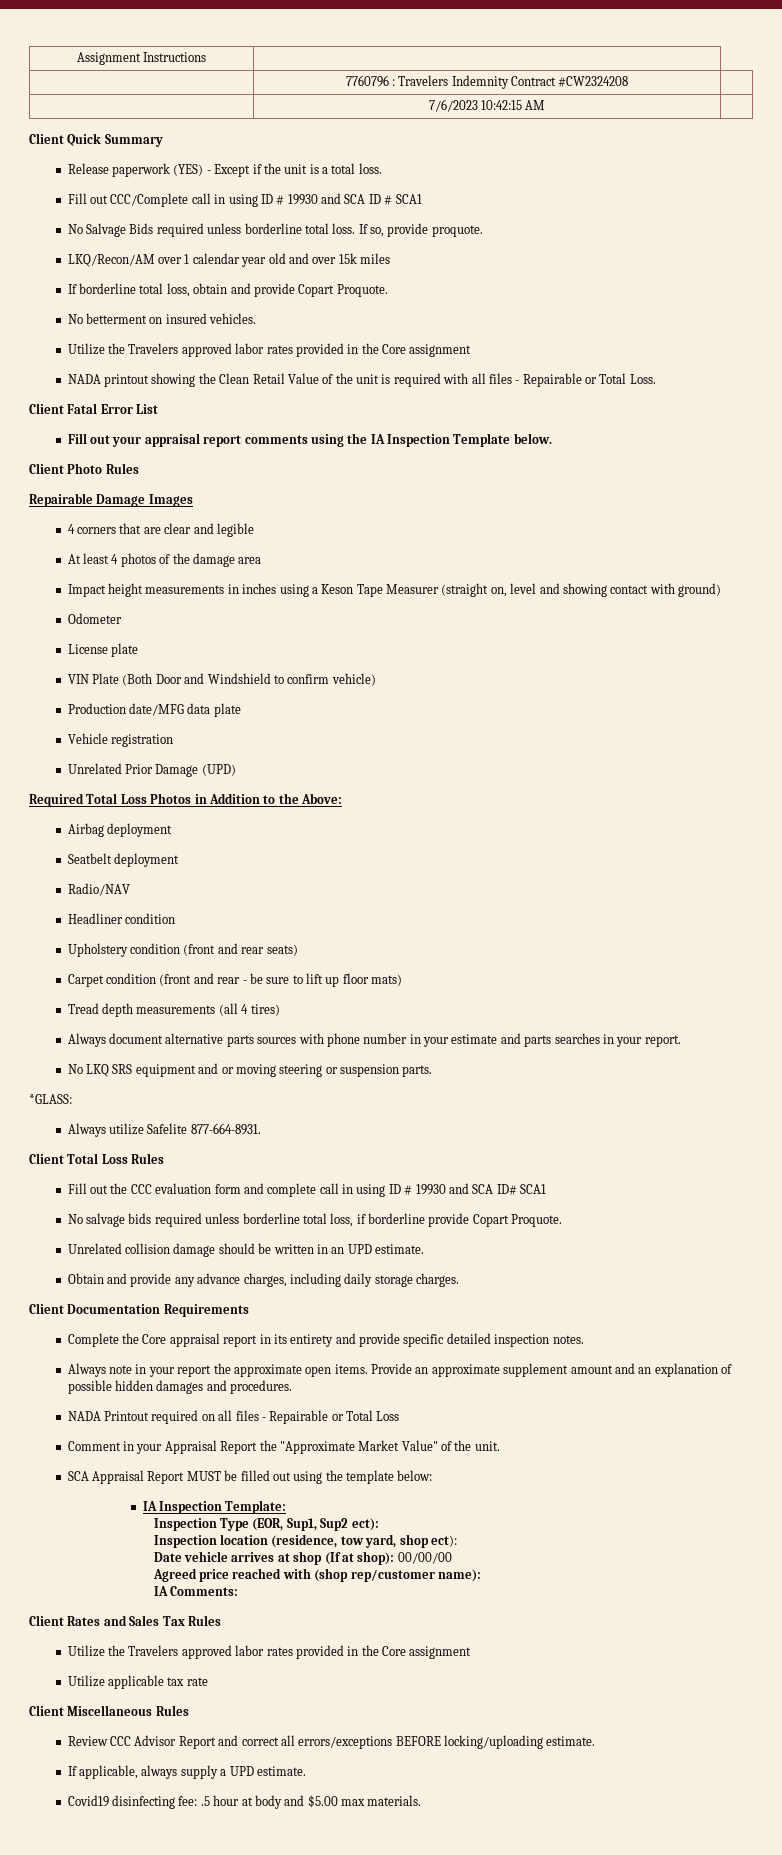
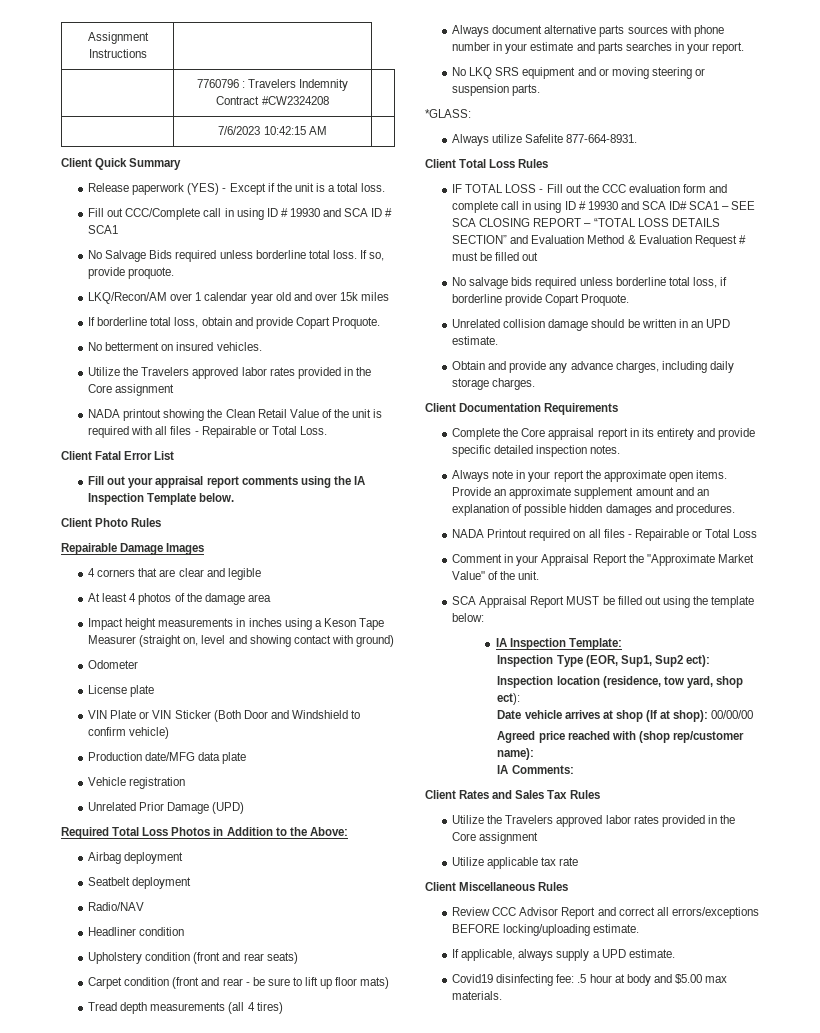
(120, 678) none -> [139,710,211,719] or VIN Sticker
(165, 1158) none -> [452,184,544,193] IF TOTAL LOSS -
(547, 1189) none -> [722,201,756,210] [452,218,720,227] [452,235,746,247] [452,252,539,261] – SEE SCA CLOSING REPORT – “TOTAL LOSS DETAILS SECTION” and Evaluation Method & Evaluation Request # must be filled out

